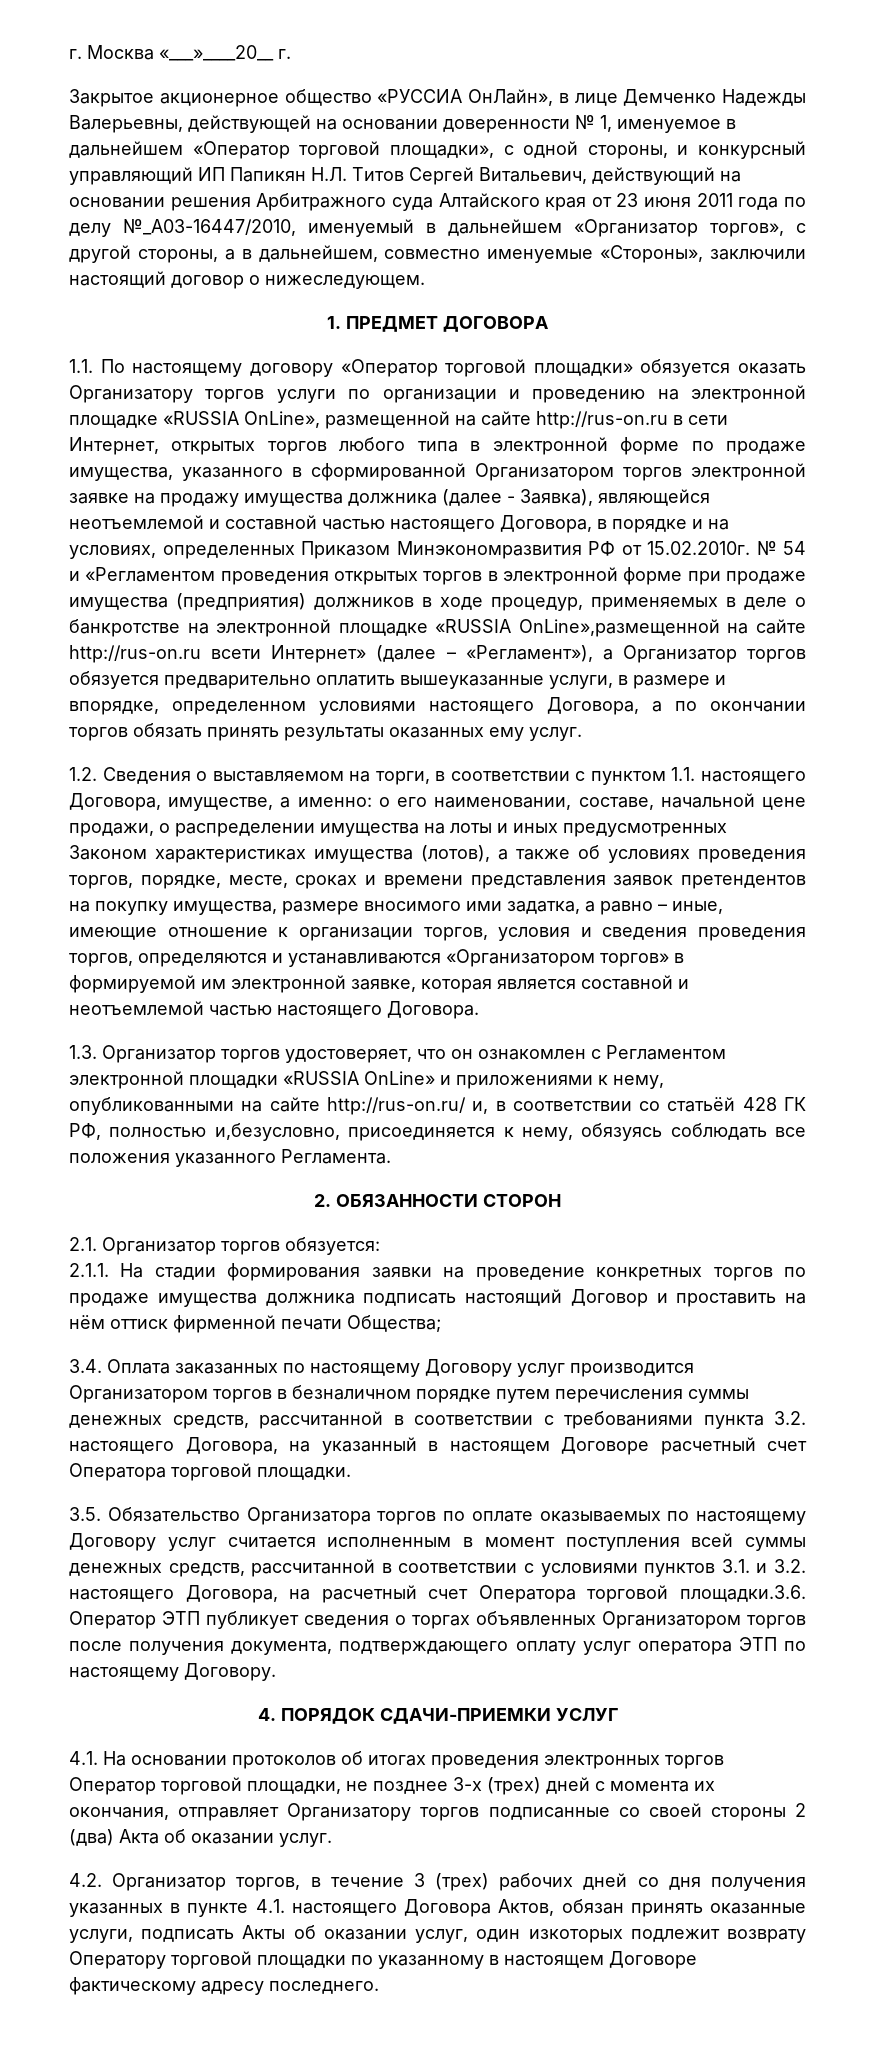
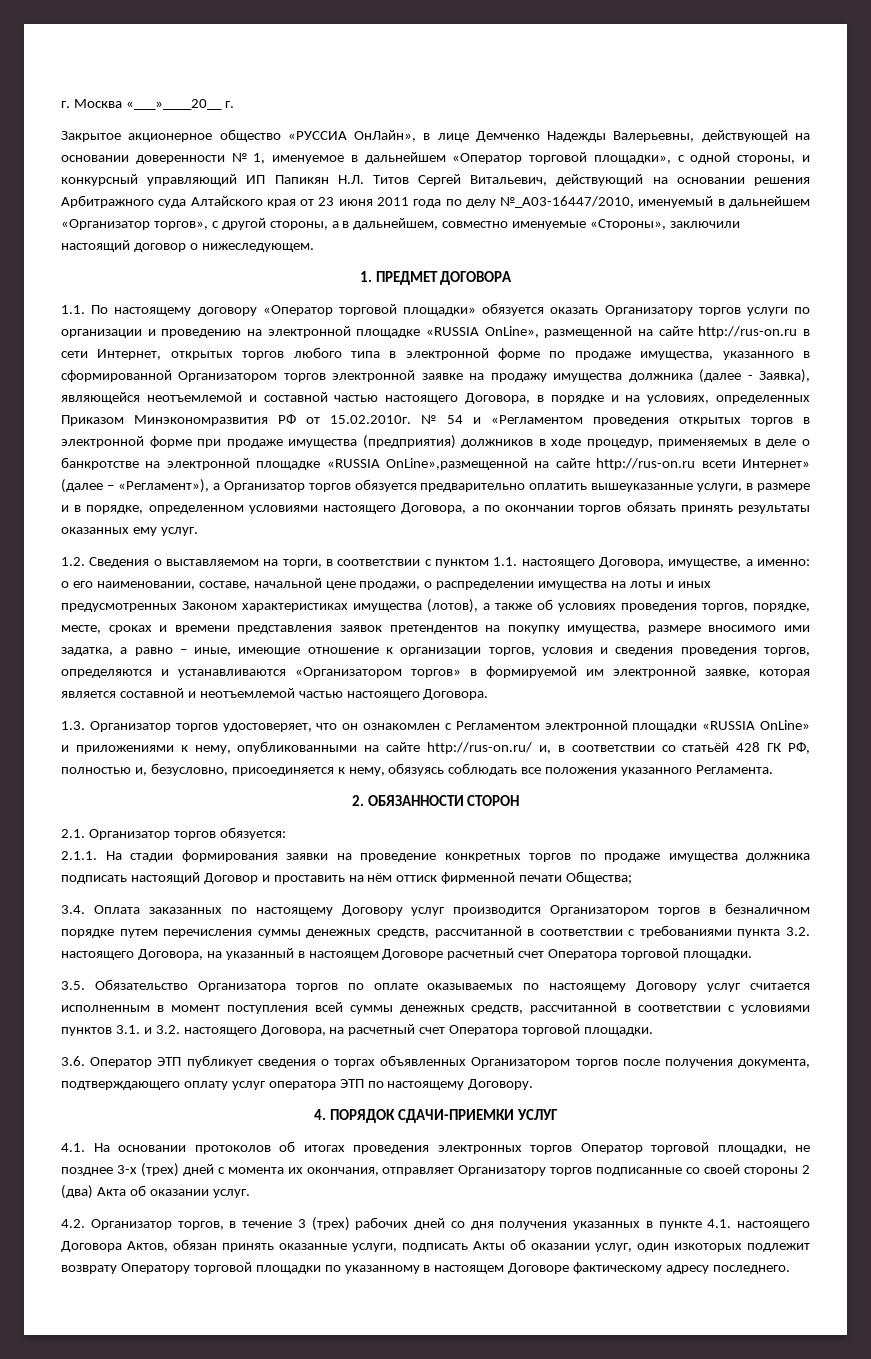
[69,701,159,715] впорядке, -> [74,505,144,514] в порядке,
[214,1123,340,1141] и,безусловно, -> [134,763,228,776] и, безусловно,
[680,1585,806,1602] площадки.3.6. -> [584,1027,654,1036] [61,1056,85,1066] площадки. // 3.6.

